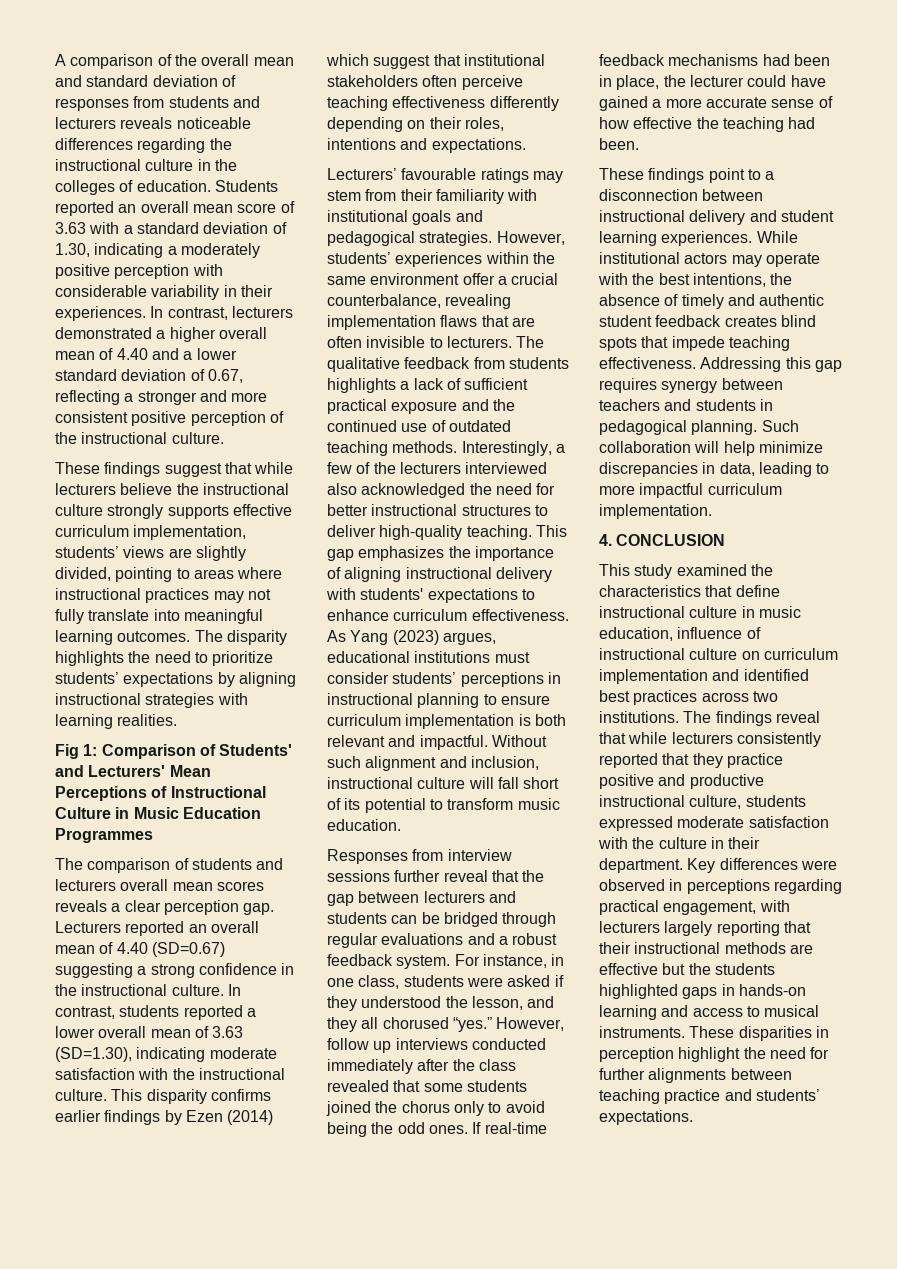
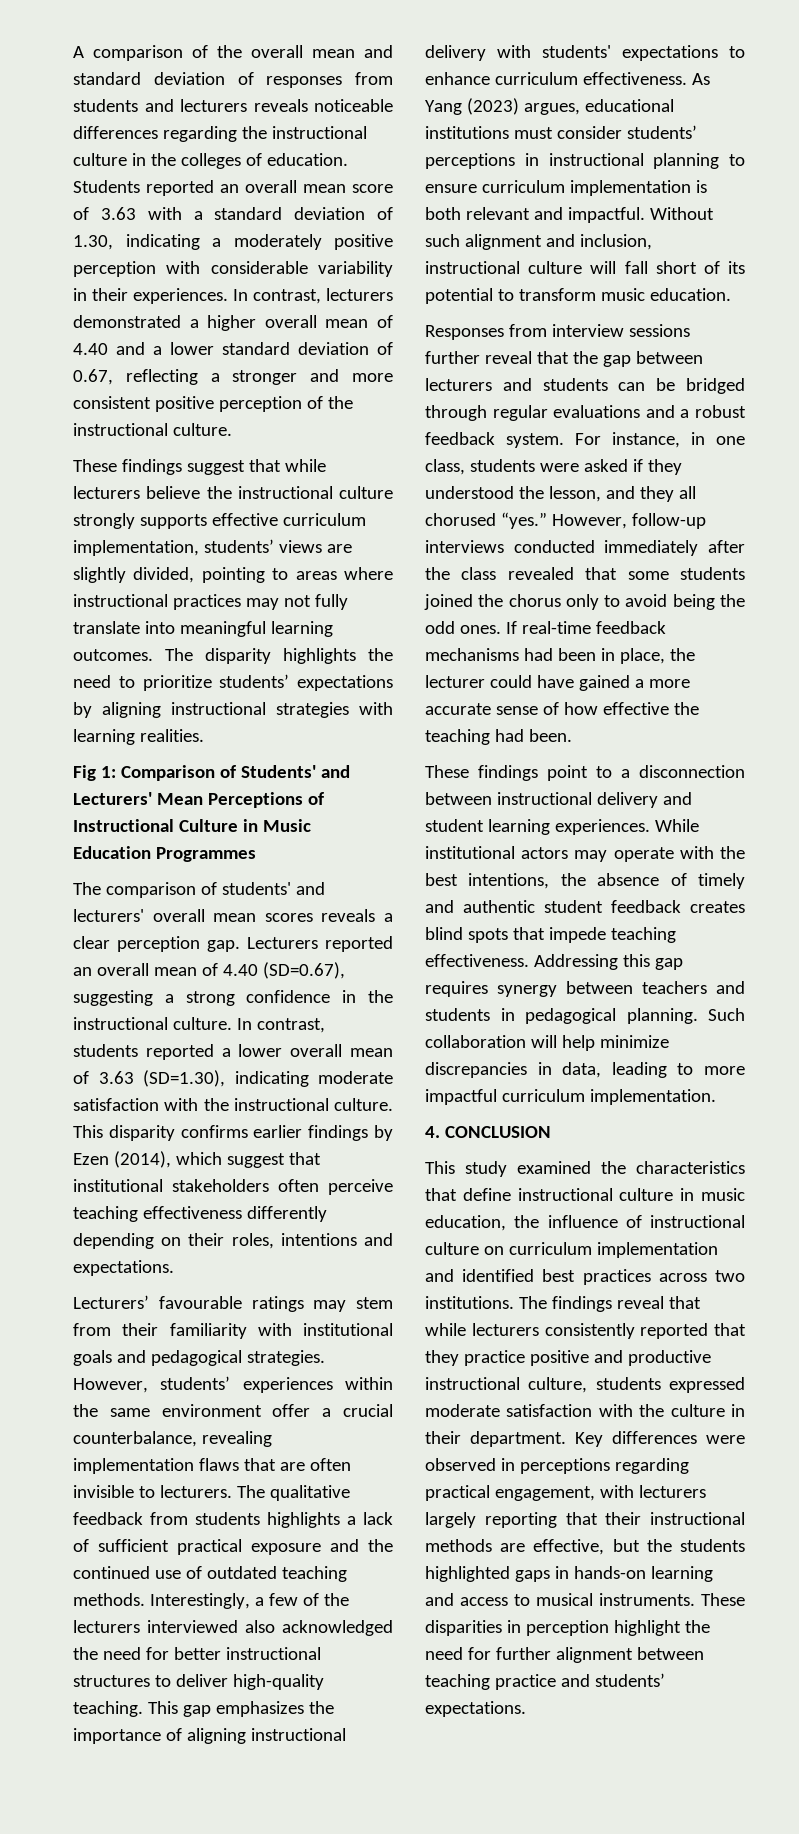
[191,858,284,870] [55,879,116,891] students and lecturers -> [221,882,325,895] [73,909,144,922] students' and lecturers'
[151,942,225,957] (SD=0.67) -> [262,962,345,979] (SD=0.67),
[227,1110,274,1125] (2014) -> [113,1151,171,1168] (2014),
[327,1038,392,1053] follow up -> [631,513,706,529] follow-up
(673, 634) none -> [514,1215,540,1228] the
[599,963,658,975] effective -> [533,1539,605,1555] effective,
[648,1068,727,1083] alignments -> [555,1647,633,1663] alignment

